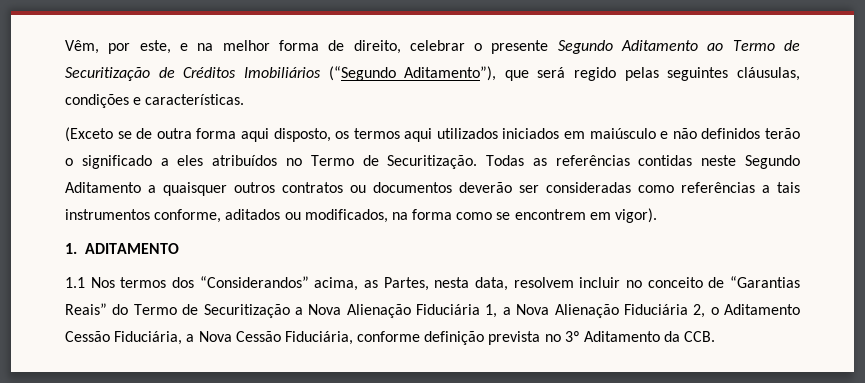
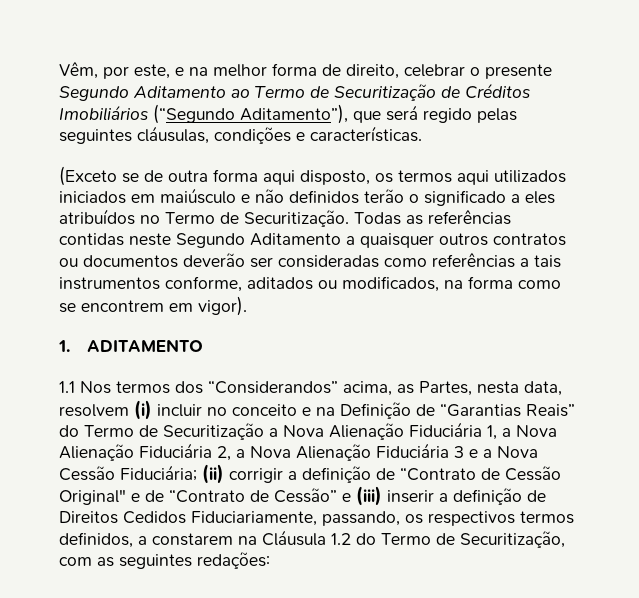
(574, 282) none -> [134,400,152,420] (i)
(703, 282) none -> [302,402,411,419] e na Definição
[710,304,800,315] [65,331,716,345] o Aditamento Cessão Fiduciária, a Nova Cessão Fiduciária, conforme definição prevista no 3º Aditamento da CCB. -> [236,443,538,461] [59,464,561,484] [59,486,546,506] [59,511,574,526] [59,530,565,548] [59,552,270,569] a Nova Alienação Fiduciária 3 e a Nova Cessão Fiduciária; (ii) corrigir a definição de “Contrato de Cessão Original" e de “Contrato de Cessão” e (iii) inserir a definição de Direitos Cedidos Fiduciariamente, passando, os respectivos termos definidos, a constarem na Cláusula 1.2 do Termo de Securitização, com as seguintes redações:

